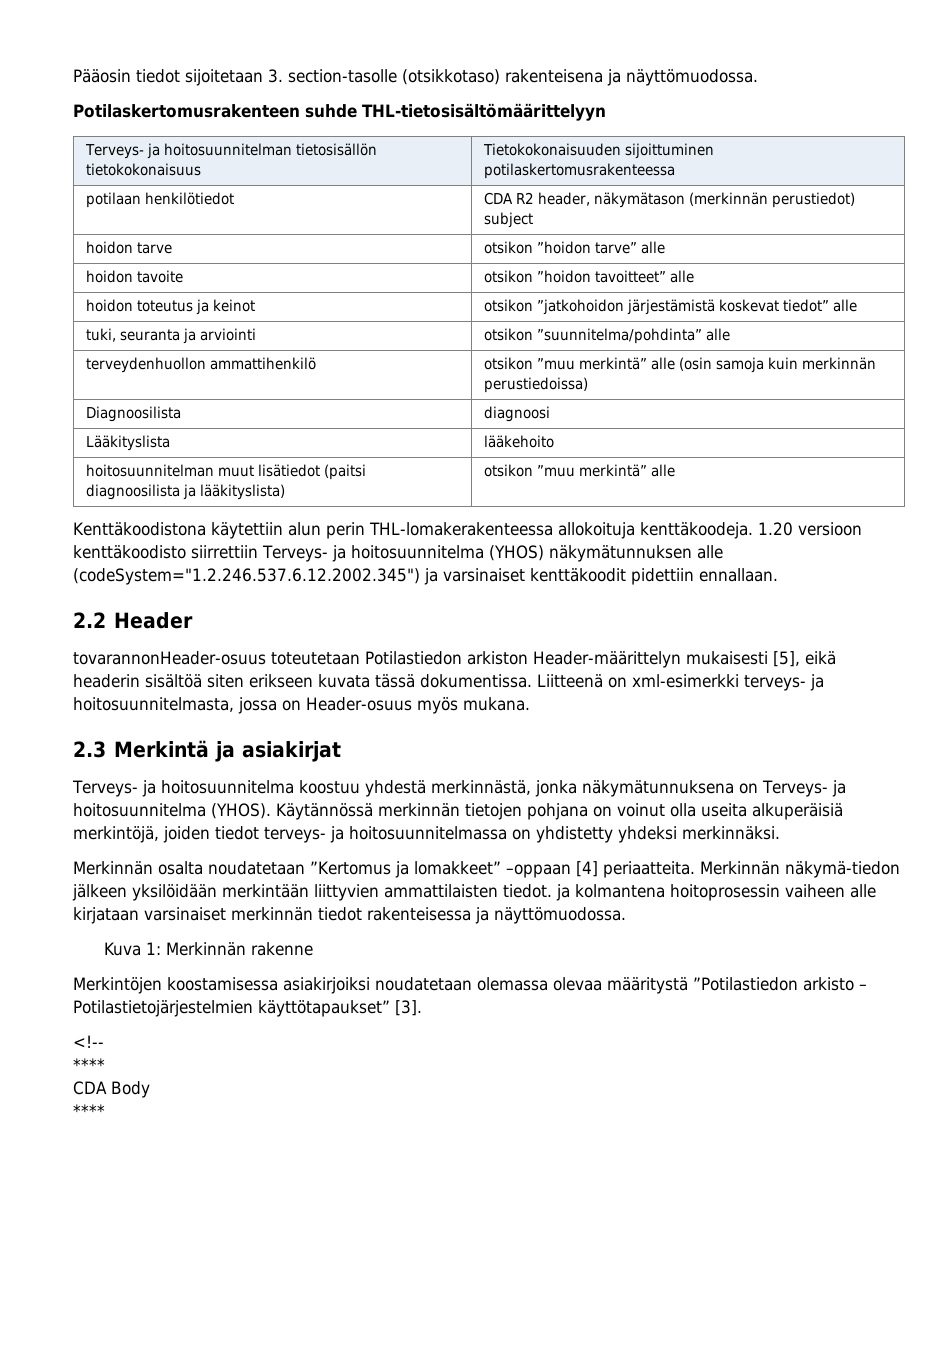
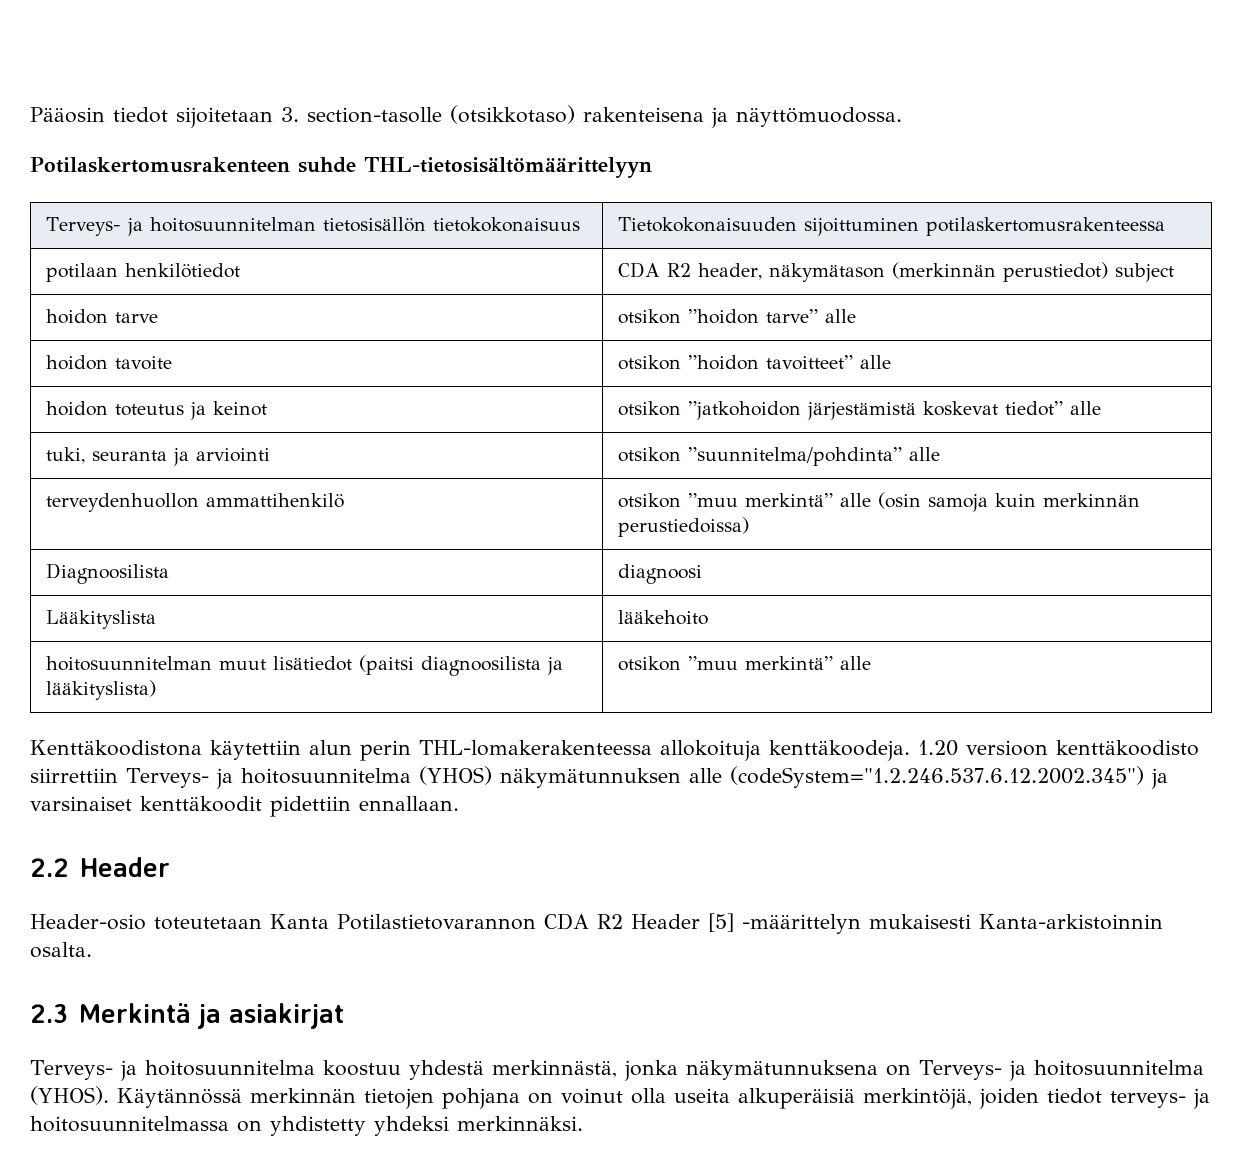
[73,651,836,668] [73,674,824,691] [73,697,530,714] tovarannonHeader-osuus toteutetaan Potilastiedon arkiston Header-määrittelyn mukaisesti [5], eikä headerin sisältöä siten erikseen kuvata tässä dokumentissa. Liitteenä on xml-esimerkki terveys- ja hoitosuunnitelmasta, jossa on Header-osuus myös mukana. -> [30,913,1163,934] [30,942,92,958] Header-osio toteutetaan Kanta Potilastietovarannon CDA R2 Header [5] -määrittelyn mukaisesti Kanta-arkistoinnin osalta.
[73,861,900,878] [72,884,876,901] [73,907,626,924] [103,942,314,956] [73,977,867,994] [73,1000,422,1017] [73,1035,104,1048] [73,1058,105,1071] [73,1081,150,1098] [73,1104,105,1117] // Merkinnän osalta noudatetaan ”Kertomus ja lomakkeet” –oppaan [4] periaatteita. Merkinnän näkymä-tiedon jälkeen yksilöidään merkintään liittyvien ammattilaisten tiedot. ja kolmantena hoitoprosessin vaiheen alle kirjataan varsinaiset merkinnän tiedot rakenteisessa ja näyttömuodossa. // Kuva 1: Merkinnän rakenne // Merkintöjen koostamisessa asiakirjoiksi noudatetaan olemassa olevaa määritystä ”Potilastiedon arkisto – Potilastietojärjestelmien käyttötapaukset” [3]. // <!-- // **** // CDA Body // **** -> (583, 1123) none

